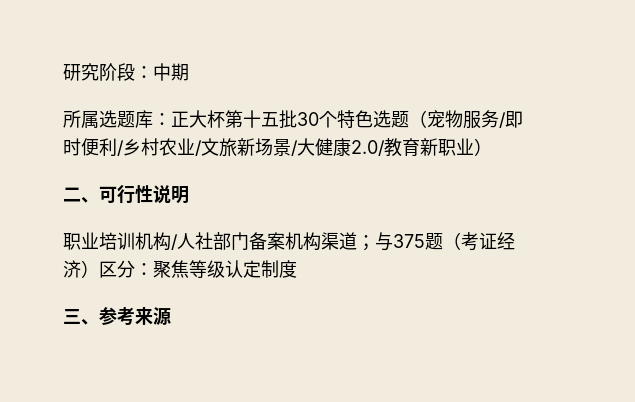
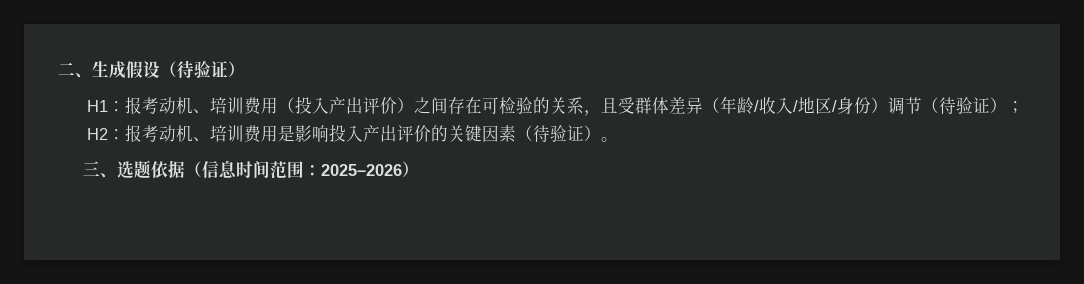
[63,63,189,81] [63,110,523,129] [63,138,492,157] [63,185,189,204] [63,232,515,251] [63,260,297,278] [63,307,171,325] 研究阶段：中期 // 所属选题库：正大杯第十五批30个特色选题（宠物服务/即时便利/乡村农业/文旅新场景/大健康2.0/教育新职业） // 二、可行性说明 // 职业培训机构/人社部门备案机构渠道；与375题（考证经济）区分：聚焦等级认定制度 // 三、参考来源 -> [58,60,245,79] [87,96,1025,116] [87,124,619,143] [82,160,419,179] 二、生成假设（待验证） // H1：报考动机、培训费用（投入产出评价）之间存在可检验的关系，且受群体差异（年龄/收入/地区/身份）调节（待验证）；H2：报考动机、培训费用是影响投入产出评价的关键因素（待验证）。 // 三、选题依据（信息时间范围：2025–2026）

